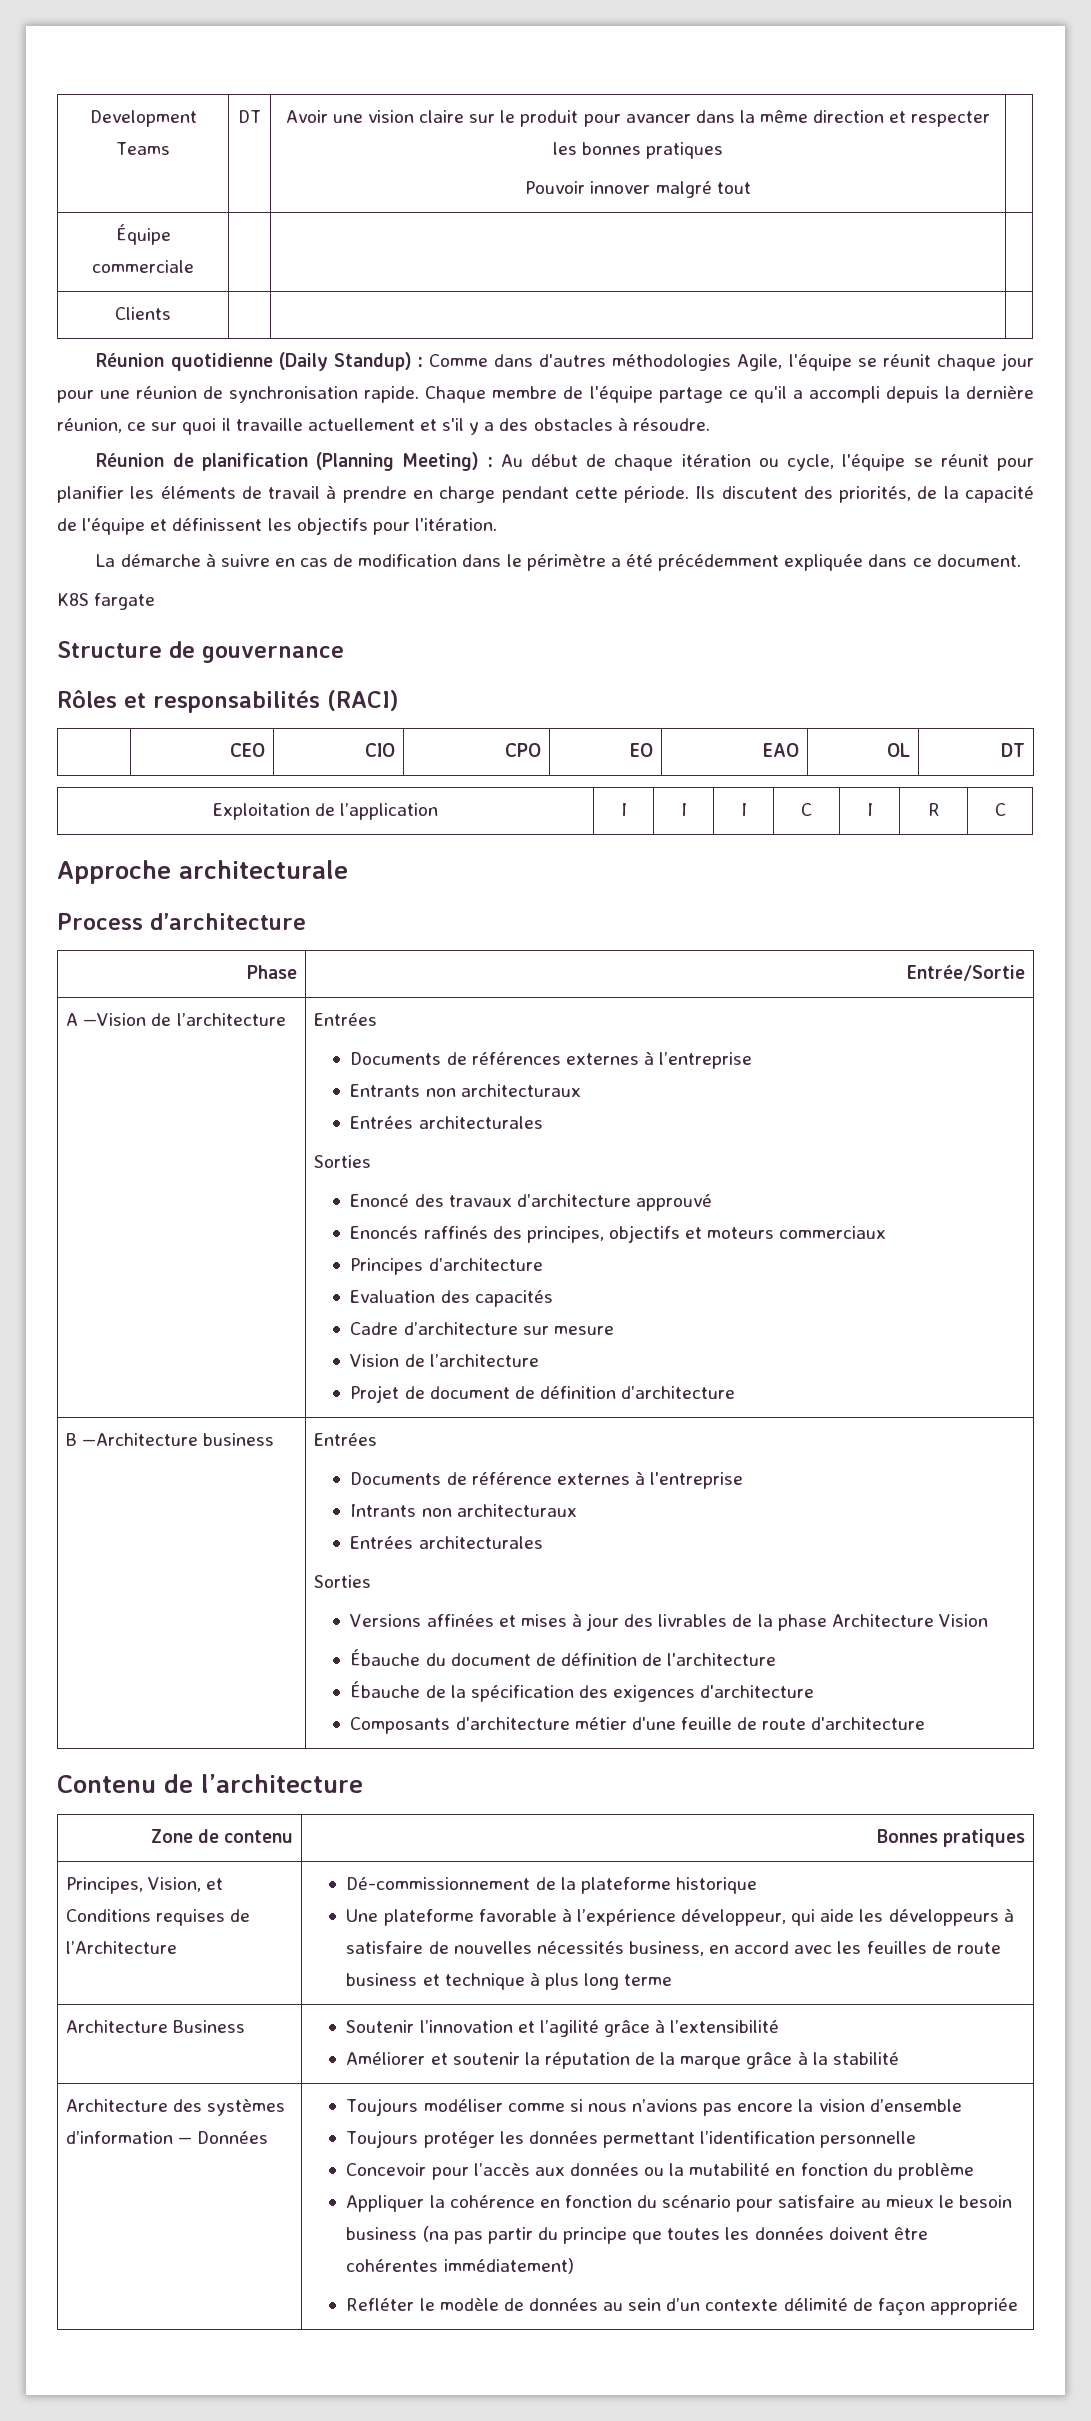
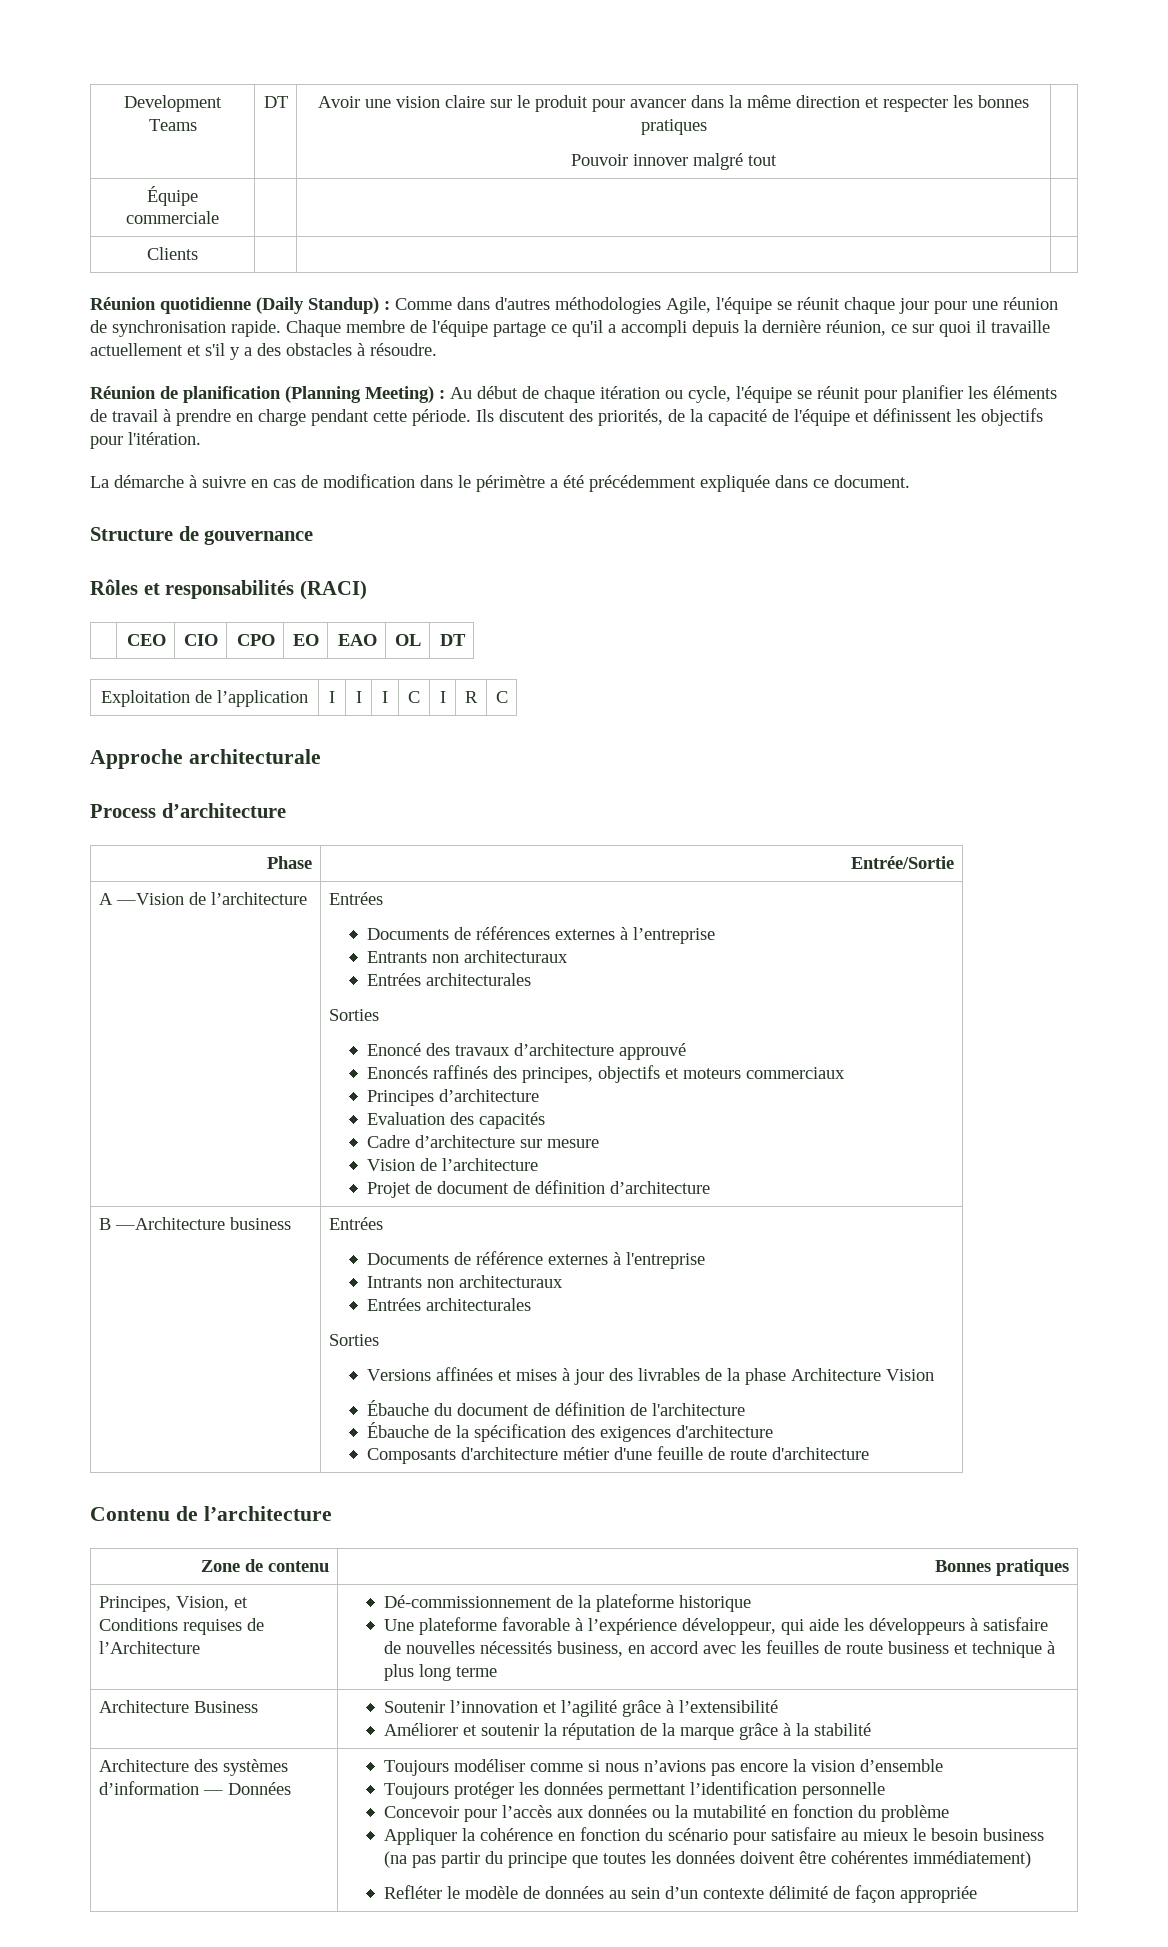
[57,593,156,610] // K8S fargate -> (910, 481) none

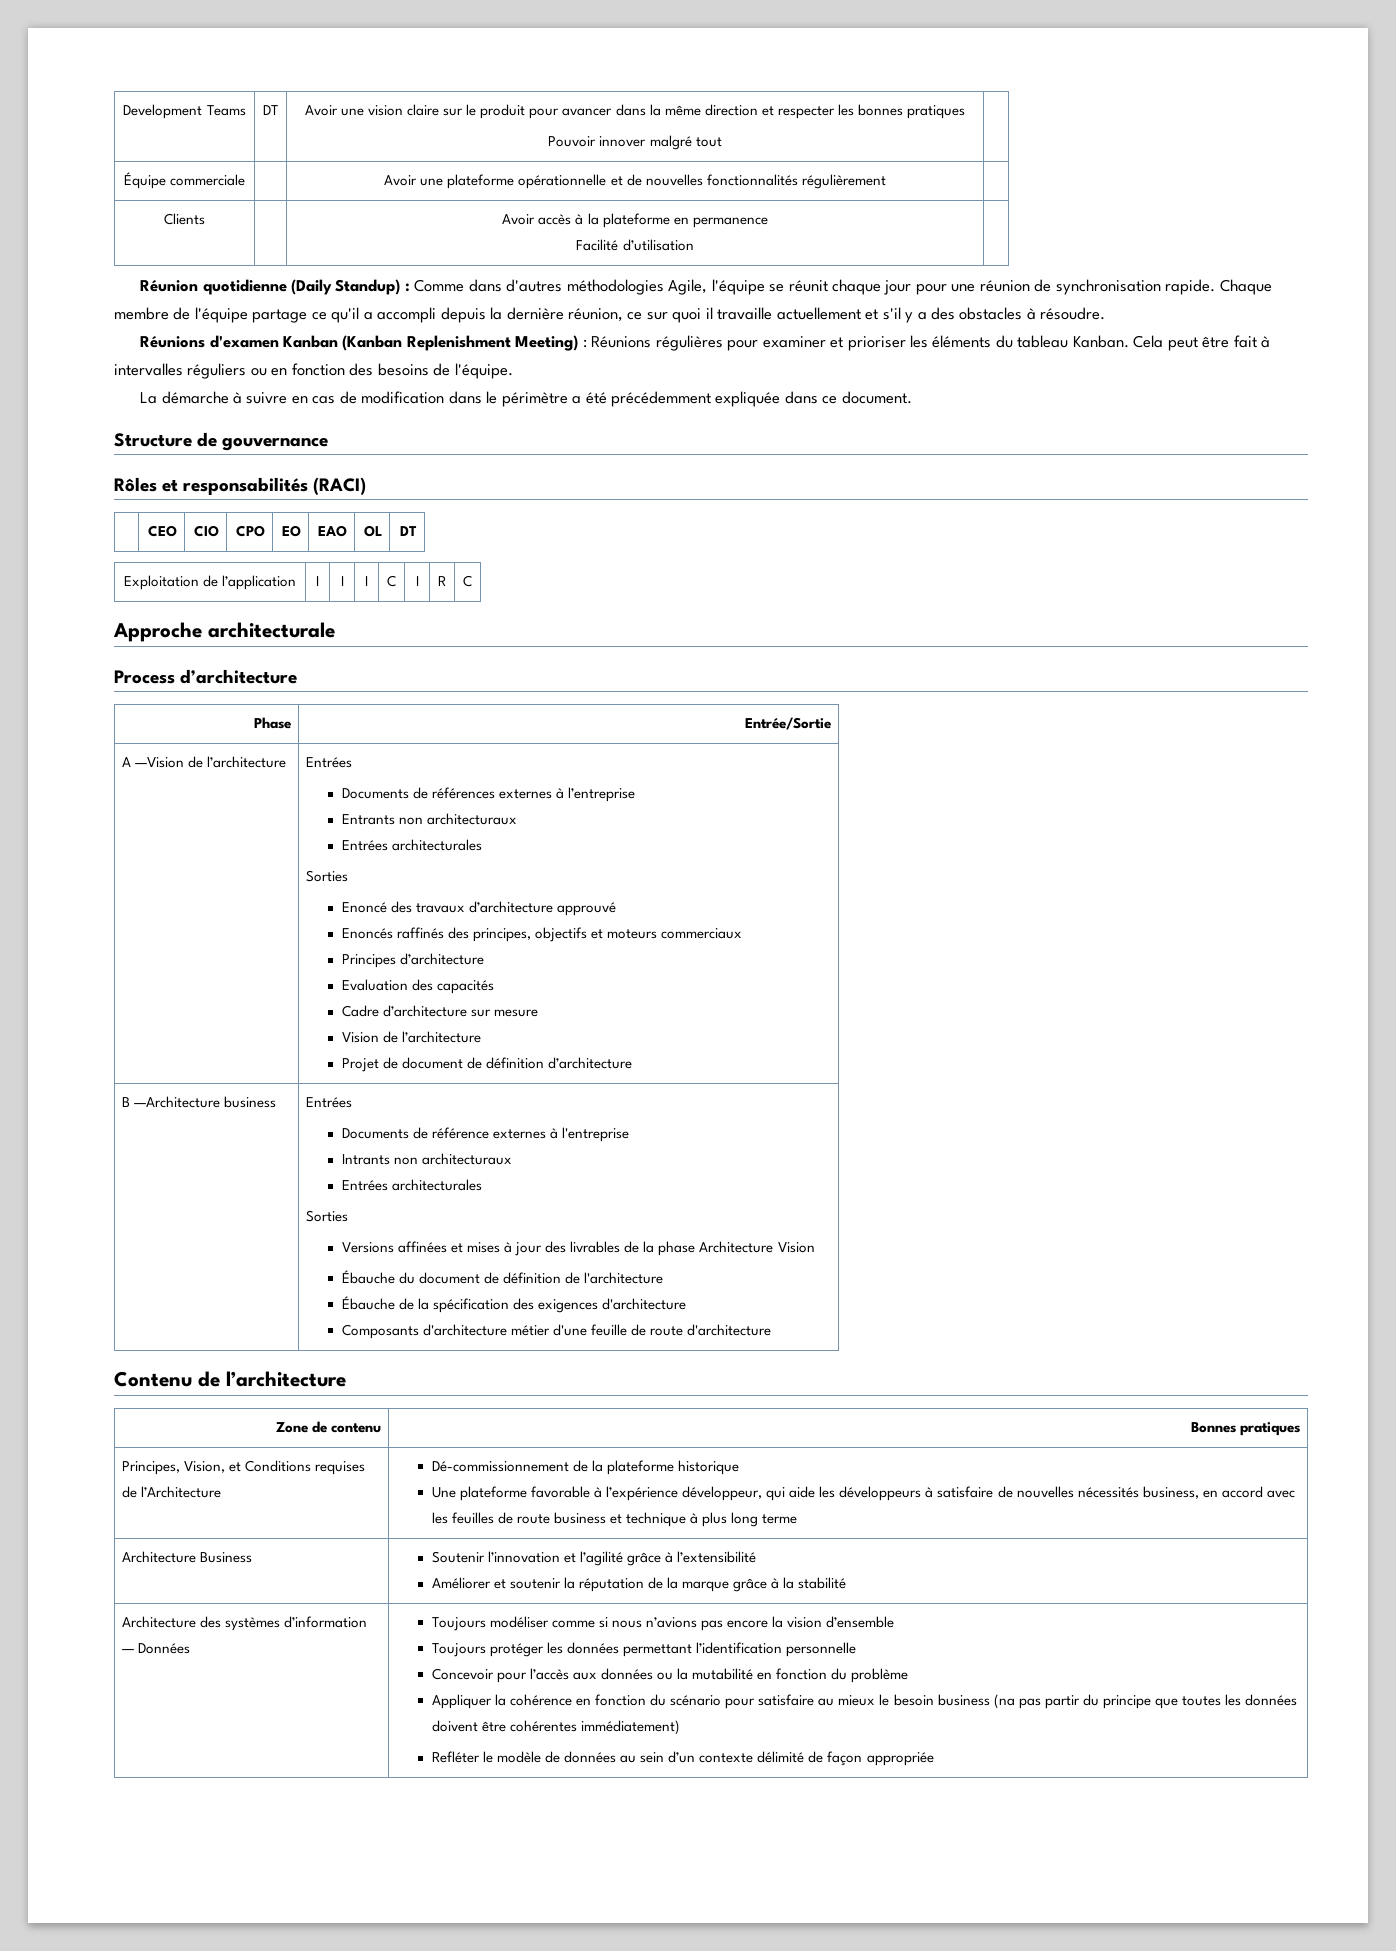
[147,247,198,260] | // Clients | | -> [384,174,886,189] [164,213,205,225] [502,213,768,228] [576,239,694,251] Avoir une plateforme opérationnelle et de nouvelles fonctionnalités régulièrement | // Clients | | Avoir accès à la plateforme en permanence // Facilité d’utilisation
[90,385,1057,403] [90,408,1043,426] [90,432,201,449] Réunion de planification (Planning Meeting) : Au début de chaque itération ou cycle, l'équipe se réunit pour planifier les éléments de travail à prendre en charge pendant cette période. Ils discutent des priorités, de la capacité de l'équipe et définissent les objectifs pour l'itération. -> [140,335,1271,351] [114,363,513,379] Réunions d'examen Kanban (Kanban Replenishment Meeting) : Réunions régulières pour examiner et prioriser les éléments du tableau Kanban. Cela peut être fait à intervalles réguliers ou en fonction des besoins de l'équipe.

